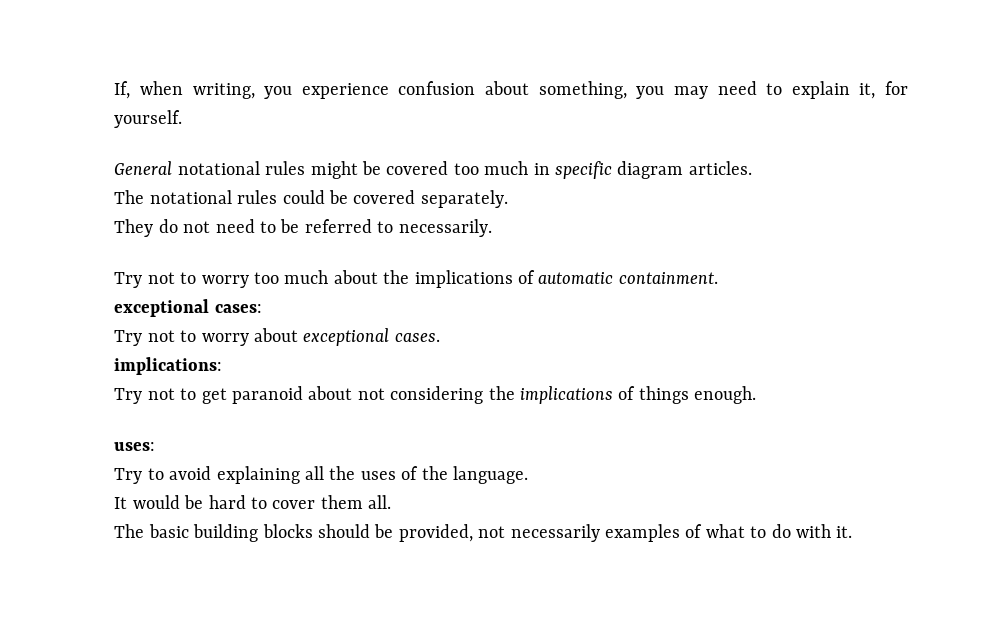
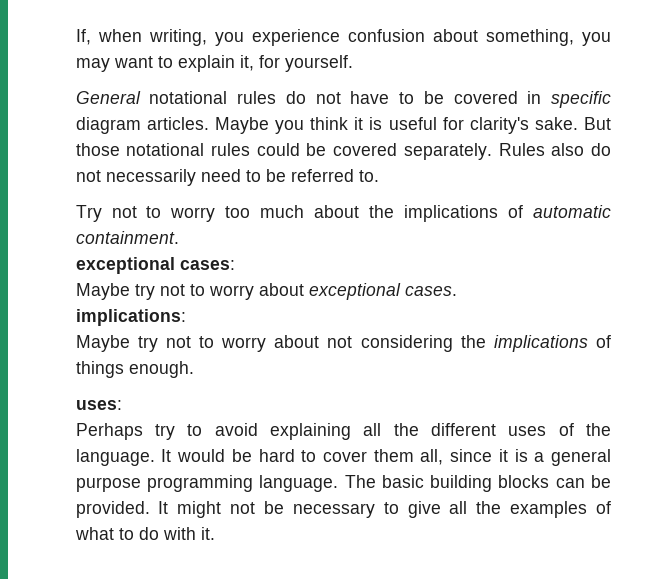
[717,81,757,95] need -> [113,56,153,68] want
[310,161,752,179] [114,190,145,204] might be covered too much in specific diagram articles. // The -> [285,91,611,108] [75,117,611,134] [75,143,120,156] do not have to be covered in specific diagram articles. Maybe you think it is useful for clarity's sake. But those
[114,219,211,237] // They do not -> [498,143,611,156] [75,169,196,186] Rules also do not necessarily
[377,219,492,237] to necessarily. -> [358,170,379,182] to.
[114,330,143,346] Try -> [75,283,155,300] Maybe try
[114,386,303,404] Try not to get paranoid -> [75,335,267,352] Maybe try not to worry
[114,468,143,484] Try -> [75,423,175,440] Perhaps try
(356, 473) none -> [430,423,496,436] different
(528, 475) // -> (155, 457) none
[368,495,392,509] [114,524,600,542] all. // The basic building blocks should be provided, not necessarily -> [420,449,611,466] [75,475,611,492] [75,501,502,518] all, since it is a general purpose programming language. The basic building blocks can be provided. It might not be necessary to give all the

